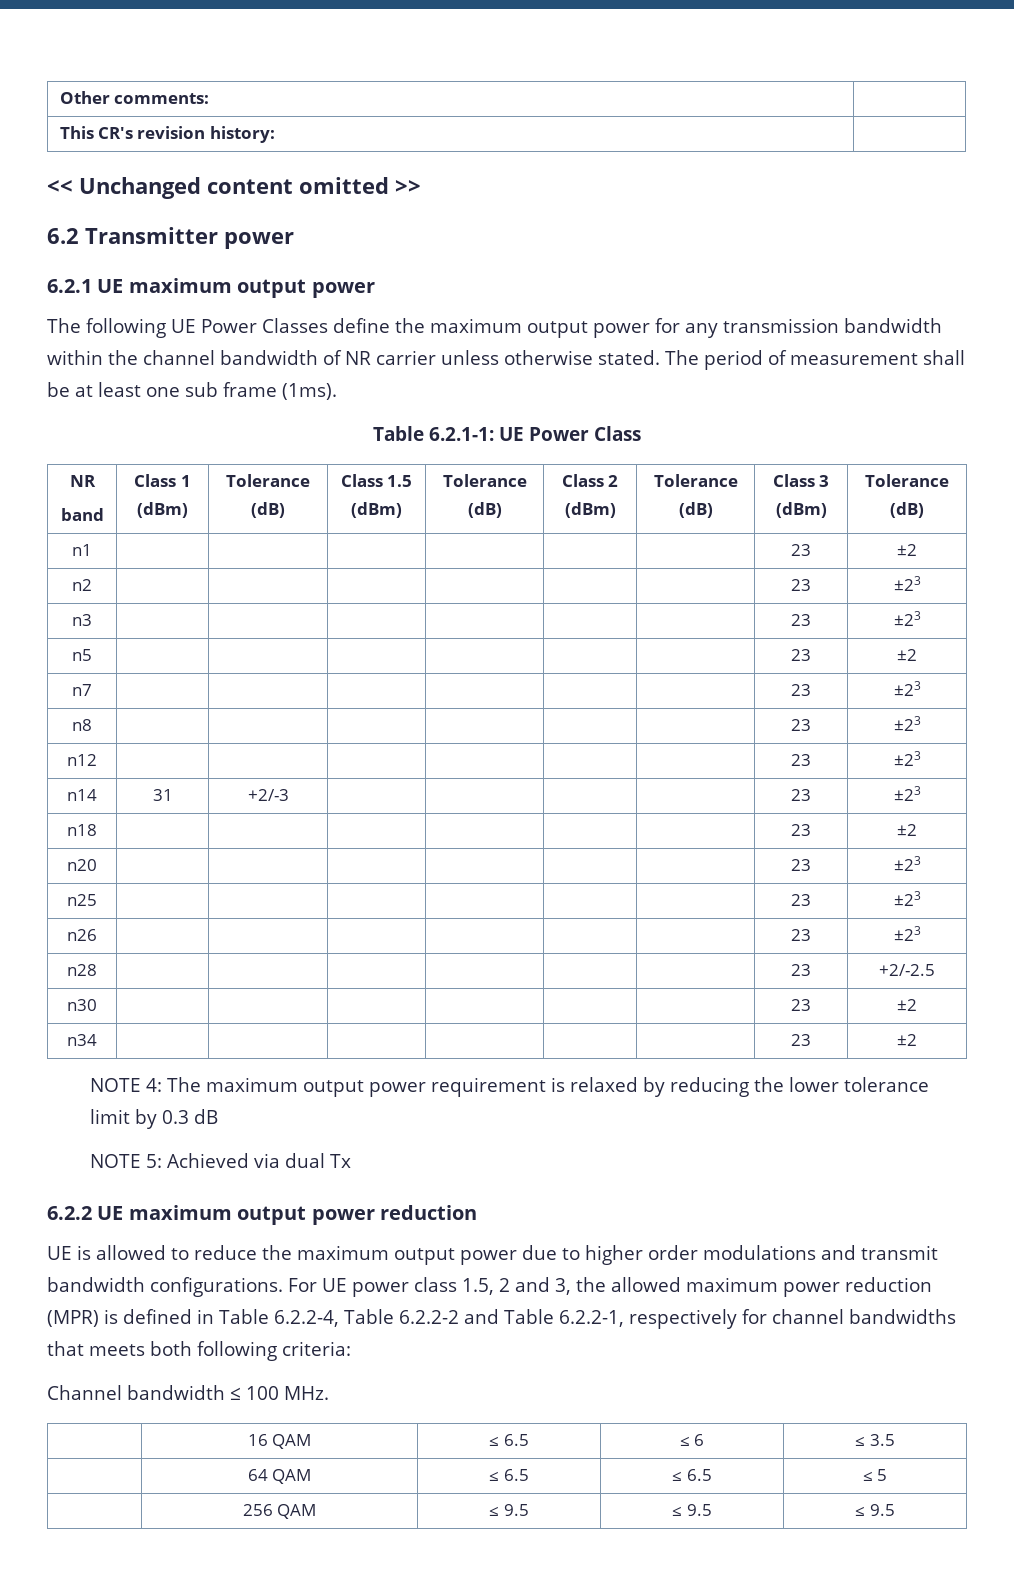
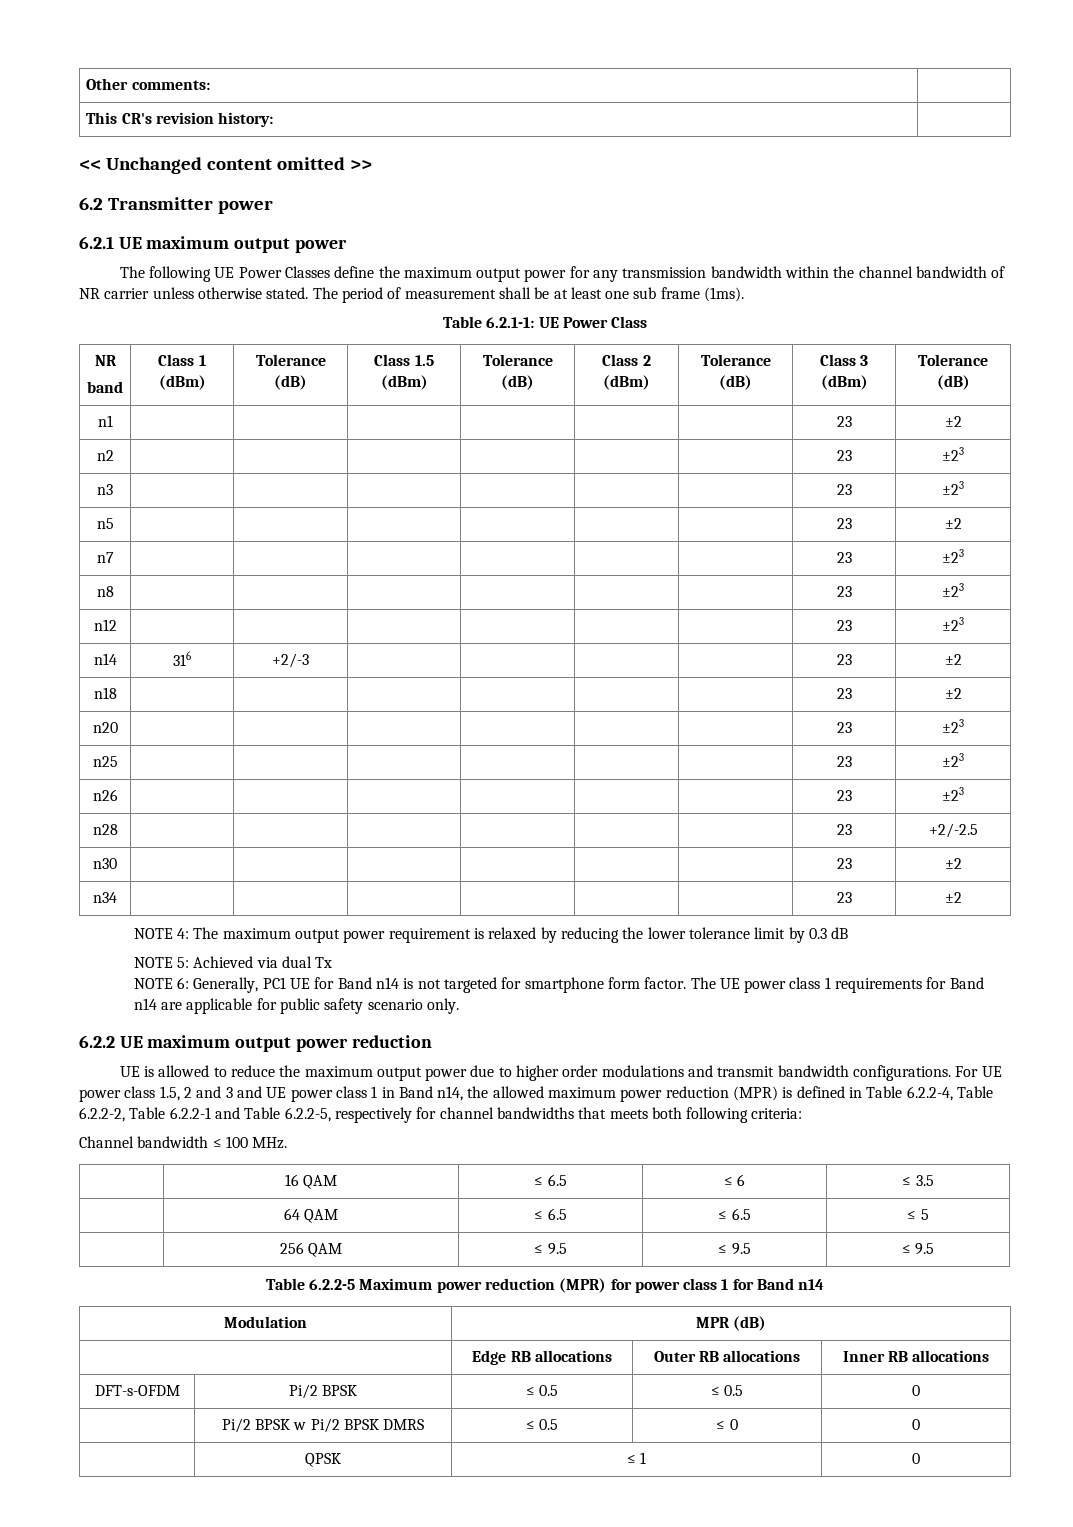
[152,789,173,801] 31 -> [173,651,191,666] 316
[893,786,921,801] ±23 -> [944,654,962,665] ±2
(351, 1161) none -> [133,977,984,993] [133,998,459,1014] // NOTE 6: Generally, PC1 UE for Band n14 is not targeted for smartphone form factor. The UE power class 1 requirements for Band n14 are applicable for public safety scenario only.
[555,1278,571,1295] 3, -> [225,1086,464,1102] 3 and UE power class 1 in Band n14,
[398,1310,459,1324] 6.2.2-2 -> [79,1107,211,1122] 6.2.2-2, Table 6.2.2-1
[558,1310,624,1327] 6.2.2-1, -> [284,1107,331,1122] 6.2.2-5,
(895, 1510) none -> [265,1278,825,1293] [224,1316,307,1328] [695,1316,767,1331] [472,1350,612,1365] [653,1350,801,1362] [842,1350,990,1362] [94,1385,180,1396] [288,1384,358,1399] [525,1385,559,1396] [710,1385,744,1396] [912,1385,920,1396] [221,1418,425,1433] [525,1419,559,1430] [716,1419,738,1430] [912,1419,920,1430] [305,1453,341,1467] [626,1452,647,1464] [912,1453,920,1464] // Table 6.2.2-5 Maximum power reduction (MPR) for power class 1 for Band n14 // Modulation | MPR (dB) // | Edge RB allocations | Outer RB allocations | Inner RB allocations // DFT-s-OFDM | Pi/2 BPSK | ≤ 0.5 | ≤ 0.5 | 0 // | Pi/2 BPSK w Pi/2 BPSK DMRS | ≤ 0.5 | ≤ 0 | 0 // | QPSK | ≤ 1 | 0

